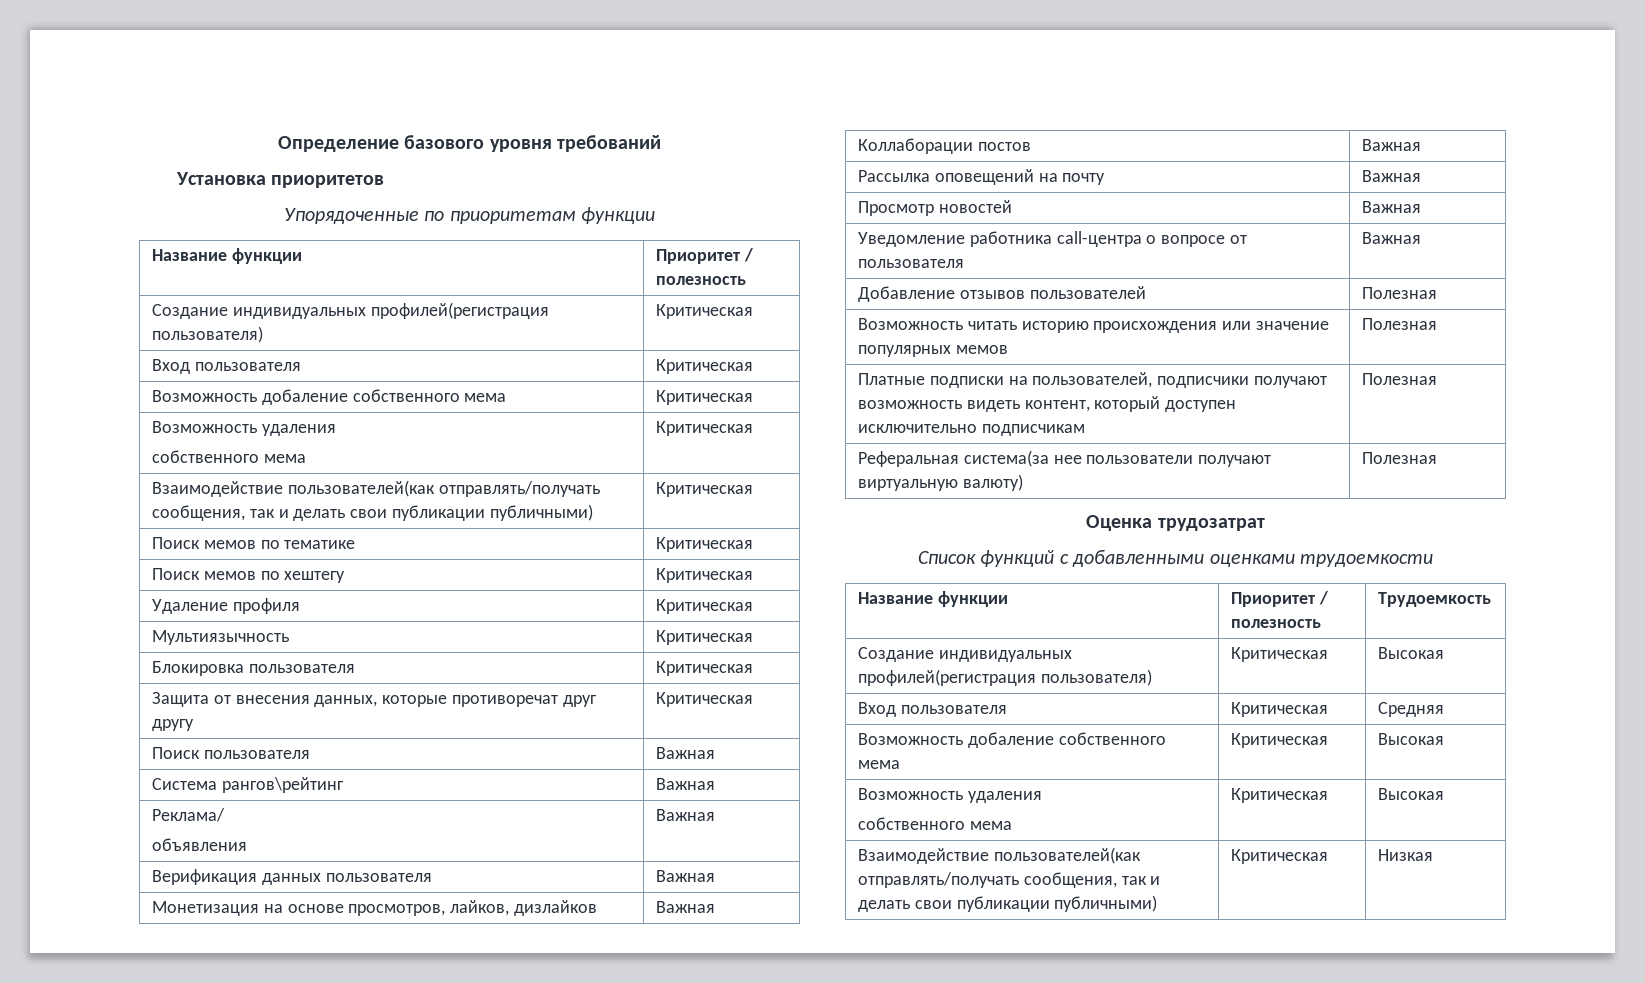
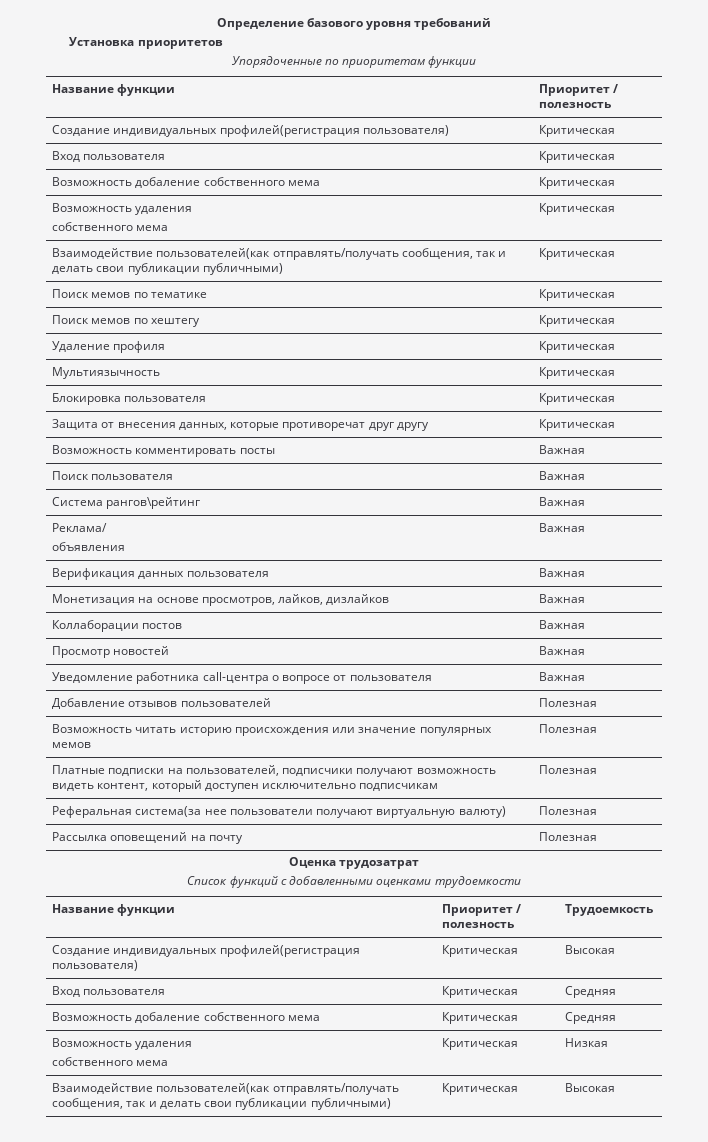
(753, 699) none -> [52,445,275,457] [539,445,586,454] // Возможность комментировать посты | Важная
[857,169,1106,185] [1361,170,1421,182] // Рассылка оповещений на почту | Важная -> (586, 624) none
(1437, 458) none -> [52,832,243,844] [539,832,598,841] // Рассылка оповещений на почту | Полезная
[1377,733,1444,745] Высокая -> [565,1012,617,1024] Средняя
[1377,788,1444,800] Высокая -> [565,1038,609,1047] Низкая
[1377,849,1433,861] Низкая -> [565,1083,616,1092] Высокая

